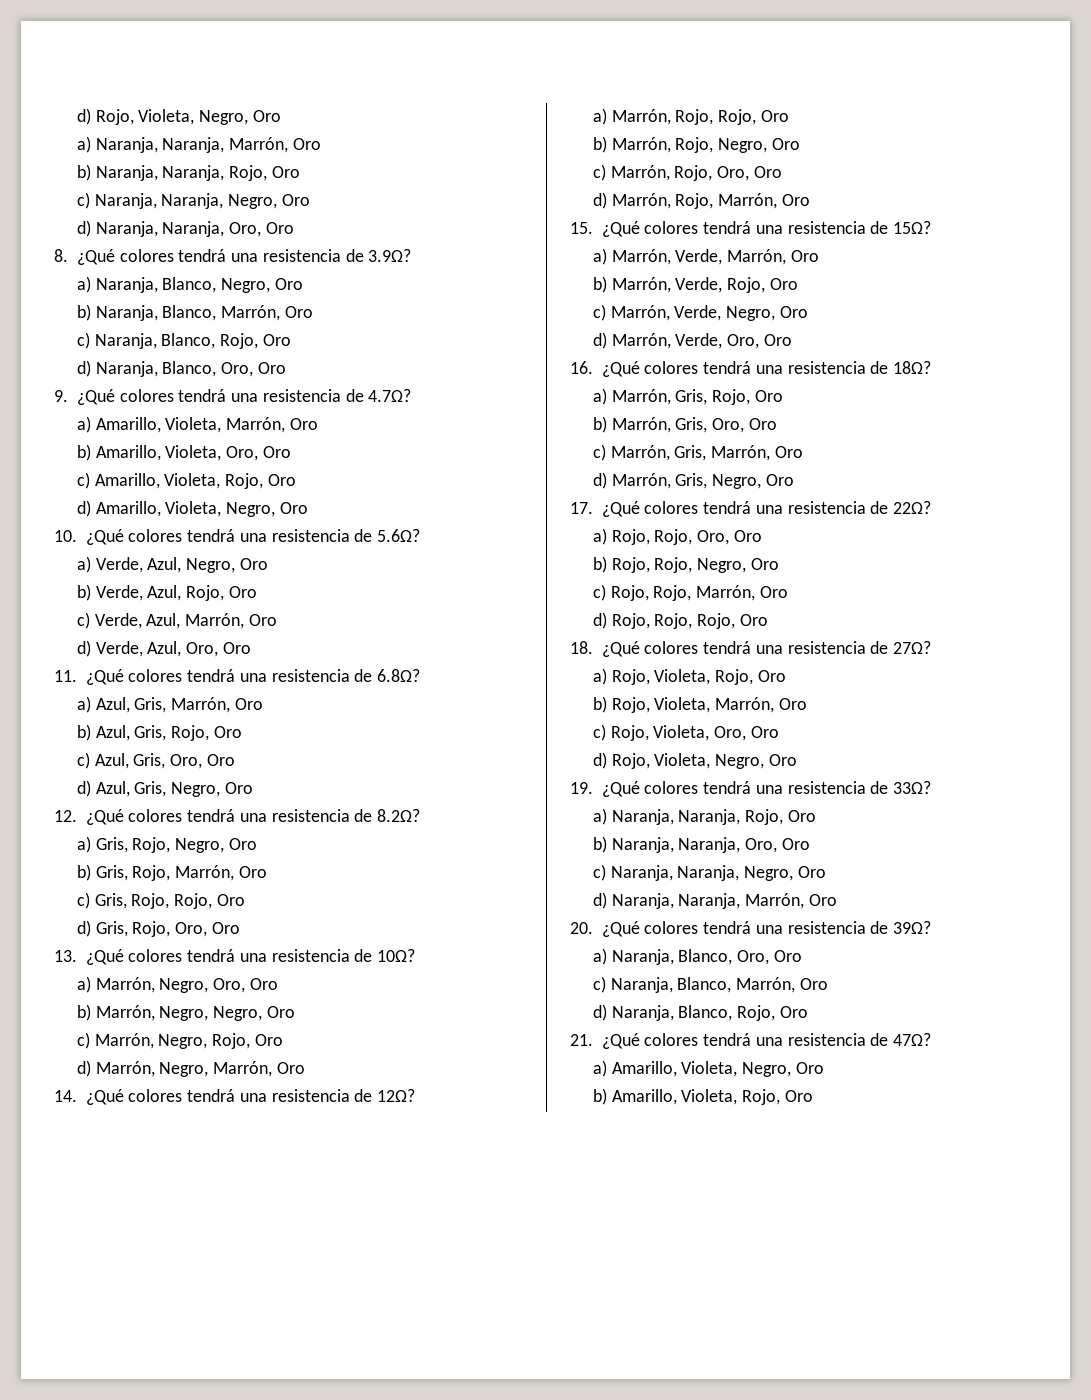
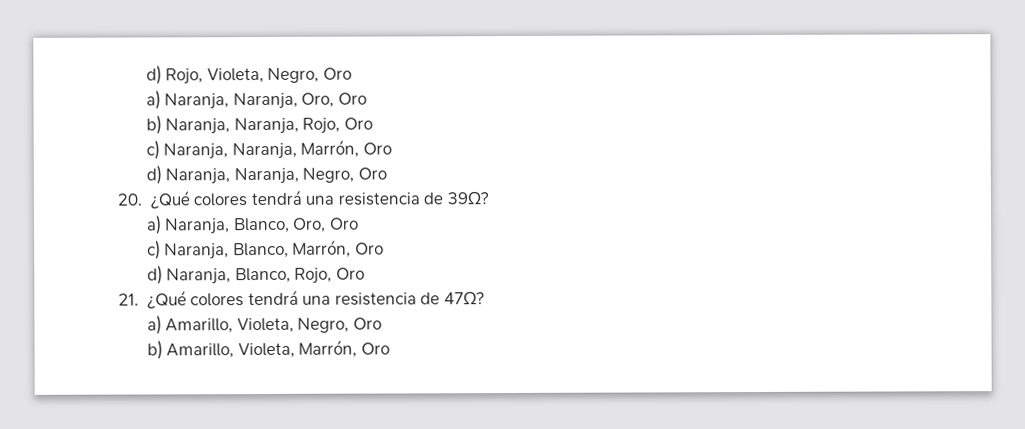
[229,137,289,153] Marrón, -> [301,92,335,108] Oro,
[228,194,310,209] [76,220,294,237] [54,249,412,265] [76,276,303,293] [76,304,313,321] [76,332,291,349] [76,360,286,377] [54,389,412,405] [76,416,318,433] [76,444,291,461] [76,472,296,489] [76,500,308,517] [54,529,421,545] [76,556,268,573] [76,584,257,601] [76,612,277,629] [76,640,251,657] [54,669,421,685] [76,696,263,713] [76,724,242,741] [76,752,235,769] [76,780,253,797] [54,809,421,825] [76,836,257,853] [76,864,267,881] [76,892,245,909] [76,920,240,937] [54,949,416,965] [76,976,278,993] [76,1004,295,1021] [76,1032,283,1049] [76,1060,305,1077] [54,1089,416,1105] [592,108,789,125] [592,136,800,153] [592,164,782,181] [592,192,810,209] [570,221,932,237] [592,248,819,265] [592,276,798,293] [592,304,808,321] [592,332,792,349] [570,361,932,377] [592,388,783,405] [592,416,777,433] [592,444,803,461] [592,472,794,489] [570,501,932,517] [592,528,762,545] [592,556,779,573] [592,584,788,601] [592,612,768,629] [570,641,932,657] [592,668,786,685] [592,696,807,713] [592,724,779,741] [592,752,797,769] [570,781,932,797] [592,808,816,825] [592,836,810,853] [592,864,826,881] [592,892,805,909] Negro, Oro // d) Naranja, Naranja, Oro, Oro // 8. ¿Qué colores tendrá una resistencia de 3.9Ω? // a) Naranja, Blanco, Negro, Oro // b) Naranja, Blanco, Marrón, Oro // c) Naranja, Blanco, Rojo, Oro // d) Naranja, Blanco, Oro, Oro // 9. ¿Qué colores tendrá una resistencia de 4.7Ω? // a) Amarillo, Violeta, Marrón, Oro // b) Amarillo, Violeta, Oro, Oro // c) Amarillo, Violeta, Rojo, Oro // d) Amarillo, Violeta, Negro, Oro // 10. ¿Qué colores tendrá una resistencia de 5.6Ω? // a) Verde, Azul, Negro, Oro // b) Verde, Azul, Rojo, Oro // c) Verde, Azul, Marrón, Oro // d) Verde, Azul, Oro, Oro // 11. ¿Qué colores tendrá una resistencia de 6.8Ω? // a) Azul, Gris, Marrón, Oro // b) Azul, Gris, Rojo, Oro // c) Azul, Gris, Oro, Oro // d) Azul, Gris, Negro, Oro // 12. ¿Qué colores tendrá una resistencia de 8.2Ω? // a) Gris, Rojo, Negro, Oro // b) Gris, Rojo, Marrón, Oro // c) Gris, Rojo, Rojo, Oro // d) Gris, Rojo, Oro, Oro // 13. ¿Qué colores tendrá una resistencia de 10Ω? // a) Marrón, Negro, Oro, Oro // b) Marrón, Negro, Negro, Oro // c) Marrón, Negro, Rojo, Oro // d) Marrón, Negro, Marrón, Oro // 14. ¿Qué colores tendrá una resistencia de 12Ω? // a) Marrón, Rojo, Rojo, Oro // b) Marrón, Rojo, Negro, Oro // c) Marrón, Rojo, Oro, Oro // d) Marrón, Rojo, Marrón, Oro // 15. ¿Qué colores tendrá una resistencia de 15Ω? // a) Marrón, Verde, Marrón, Oro // b) Marrón, Verde, Rojo, Oro // c) Marrón, Verde, Negro, Oro // d) Marrón, Verde, Oro, Oro // 16. ¿Qué colores tendrá una resistencia de 18Ω? // a) Marrón, Gris, Rojo, Oro // b) Marrón, Gris, Oro, Oro // c) Marrón, Gris, Marrón, Oro // d) Marrón, Gris, Negro, Oro // 17. ¿Qué colores tendrá una resistencia de 22Ω? // a) Rojo, Rojo, Oro, Oro // b) Rojo, Rojo, Negro, Oro // c) Rojo, Rojo, Marrón, Oro // d) Rojo, Rojo, Rojo, Oro // 18. ¿Qué colores tendrá una resistencia de 27Ω? // a) Rojo, Violeta, Rojo, Oro // b) Rojo, Violeta, Marrón, Oro // c) Rojo, Violeta, Oro, Oro // d) Rojo, Violeta, Negro, Oro // 19. ¿Qué colores tendrá una resistencia de 33Ω? // a) Naranja, Naranja, Rojo, Oro // b) Naranja, Naranja, Oro, Oro // c) Naranja, Naranja, Negro, Oro // d) Naranja, Naranja, Marrón, -> [300,139,392,158] [145,165,355,185] Marrón, Oro // d) Naranja, Naranja, Negro,
[742,1089,781,1105] Rojo, -> [298,339,358,358] Marrón,

